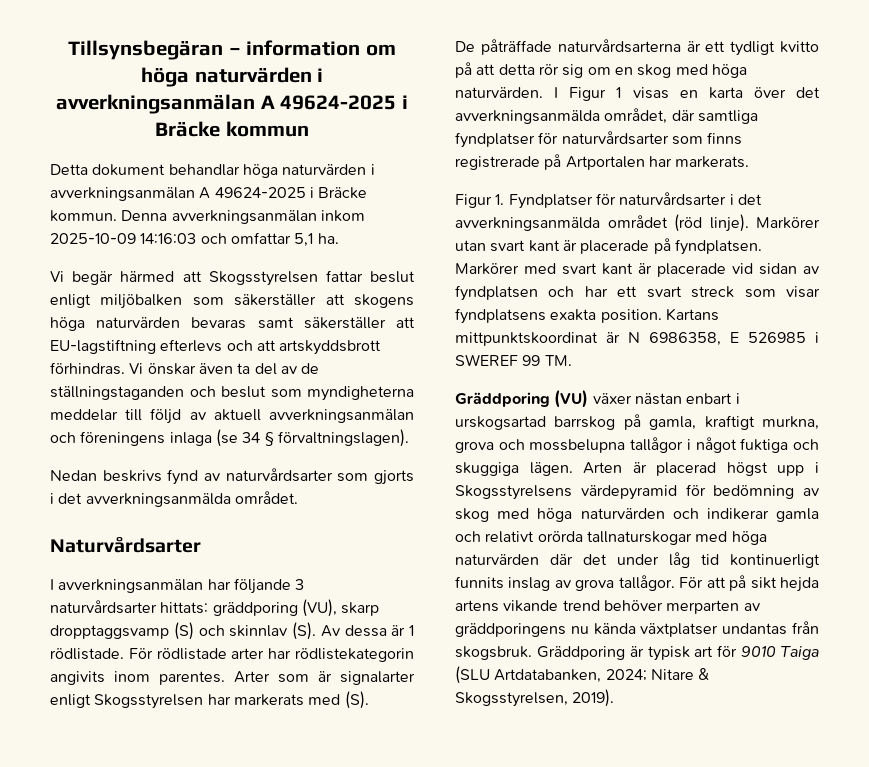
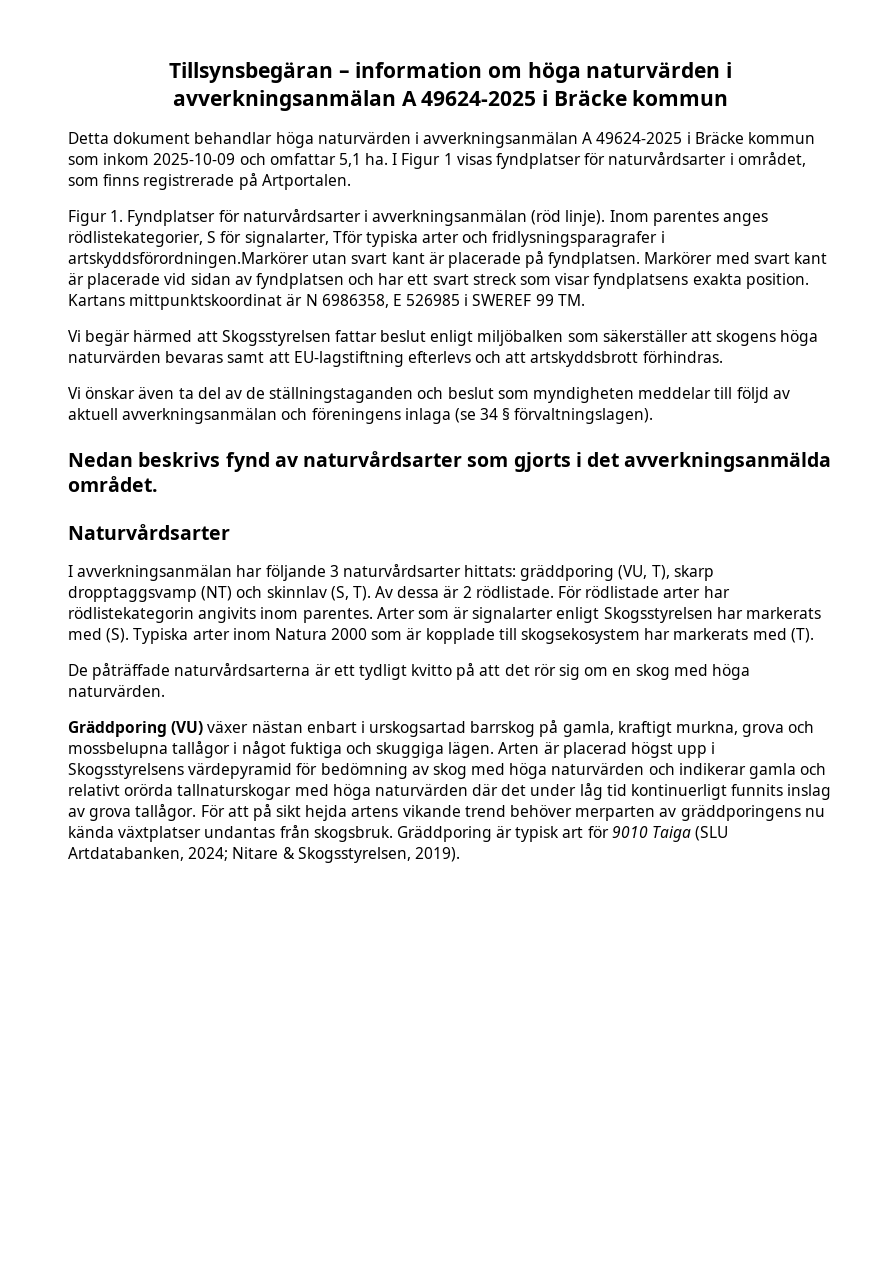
[50,210,317,224] kommun. Denna avverkningsanmälan -> [748,132,816,144] [68,156,99,165] kommun som
[140,233,197,244] 14:16:03 -> (236, 159) none
[50,270,415,286] [50,294,415,309] [50,317,416,331] [50,339,382,355] [50,362,320,375] [50,386,414,401] [50,408,414,424] [50,429,409,447] [50,468,414,485] [50,491,298,507] [50,537,201,553] [50,578,305,594] [50,599,380,617] [50,622,414,640] [50,648,415,662] [50,671,415,685] [50,691,369,709] [455,39,819,56] [455,62,747,78] [455,87,820,101] [455,108,758,124] // Vi begär härmed att Skogsstyrelsen fattar beslut enligt miljöbalken som säkerställer att skogens höga naturvärden bevaras samt säkerställer att EU-lagstiftning efterlevs och att artskyddsbrott förhindras. Vi önskar även ta del av de ställningstaganden och beslut som myndigheterna meddelar till följd av aktuell avverkningsanmälan och föreningens inlaga (se 34 § förvaltningslagen). // Nedan beskrivs fynd av naturvårdsarter som gjorts i det avverkningsanmälda området. // Naturvårdsarter // I avverkningsanmälan har följande 3 naturvårdsarter hittats: gräddporing (VU), skarp dropptaggsvamp (S) och skinnlav (S). Av dessa är 1 rödlistade. För rödlistade arter har rödlistekategorin angivits inom parentes. Arter som är signalarter enligt Skogsstyrelsen har markerats med (S). // De påträffade naturvårdsarterna är ett tydligt kvitto på att detta rör sig om en skog med höga naturvärden. I Figur 1 visas en karta över det avverkningsanmälda området, där samtliga -> [392,153,492,169] I Figur 1 visas
(669, 138) none -> [729,152,806,167] i området,
[565,156,750,170] Artportalen har markerats. -> [261,174,351,190] Artportalen.
[737,194,762,205] [455,214,820,232] det avverkningsanmälda området (röd linje). Markörer -> [372,210,769,226] [68,231,665,247] [68,252,309,268] avverkningsanmälan (röd linje). Inom parentes anges rödlistekategorier, S för signalarter, Tför typiska arter och fridlysningsparagrafer i artskyddsförordningen.Markörer
(572, 360) none -> [68,330,819,346] [68,351,723,367] [68,387,790,403] [68,408,654,424] [68,451,832,472] [68,476,158,492] [68,524,230,540] [68,564,714,581] [68,586,730,602] [68,607,822,623] [68,628,814,644] [68,663,750,680] [68,685,165,697] // Vi begär härmed att Skogsstyrelsen fattar beslut enligt miljöbalken som säkerställer att skogens höga naturvärden bevaras samt att EU-lagstiftning efterlevs och att artskyddsbrott förhindras. // Vi önskar även ta del av de ställningstaganden och beslut som myndigheten meddelar till följd av aktuell avverkningsanmälan och föreningens inlaga (se 34 § förvaltningslagen). // Nedan beskrivs fynd av naturvårdsarter som gjorts i det avverkningsanmälda området. // Naturvårdsarter // I avverkningsanmälan har följande 3 naturvårdsarter hittats: gräddporing (VU, T), skarp dropptaggsvamp (NT) och skinnlav (S, T). Av dessa är 2 rödlistade. För rödlistade arter har rödlistekategorin angivits inom parentes. Arter som är signalarter enligt Skogsstyrelsen har markerats med (S). Typiska arter inom Natura 2000 som är kopplade till skogsekosystem har markerats med (T). // De påträffade naturvårdsarterna är ett tydligt kvitto på att det rör sig om en skog med höga naturvärden.

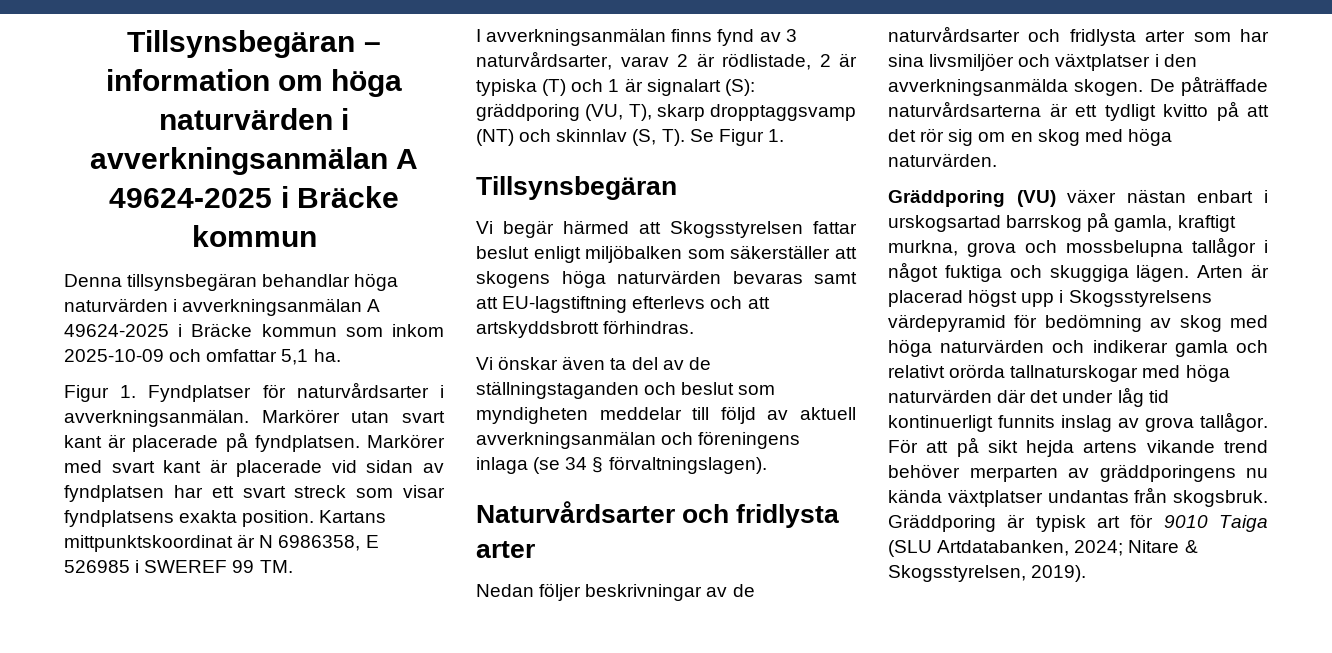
[68,132,191,144] Detta dokument -> [64,273,258,291] Denna tillsynsbegäran
[392,152,806,169] [68,173,351,190] I Figur 1 visas fyndplatser för naturvårdsarter i området, som finns registrerade på Artportalen. -> (341, 355) none
[372,210,769,226] [68,231,665,247] [68,252,309,268] avverkningsanmälan (röd linje). Inom parentes anges rödlistekategorier, S för signalarter, Tför typiska arter och fridlysningsparagrafer i artskyddsförordningen.Markörer -> [64,409,340,427] avverkningsanmälan. Markörer
[348,273,375,285] och -> (164, 493) none
(585, 300) none -> [476,28,797,46] [476,51,857,70] [476,78,755,96] [476,103,856,121] [476,129,784,146] [476,176,677,200] // I avverkningsanmälan finns fynd av 3 naturvårdsarter, varav 2 är rödlistade, 2 är typiska (T) och 1 är signalart (S): gräddporing (VU, T), skarp dropptaggsvamp (NT) och skinnlav (S, T). Se Figur 1. // Tillsynsbegäran
[68,451,832,472] [68,476,158,492] [68,524,230,540] [68,564,714,581] [68,586,730,602] [68,607,822,623] [68,628,814,644] Nedan beskrivs fynd av naturvårdsarter som gjorts i det avverkningsanmälda området. // Naturvårdsarter // I avverkningsanmälan har följande 3 naturvårdsarter hittats: gräddporing (VU, T), skarp dropptaggsvamp (NT) och skinnlav (S, T). Av dessa är 2 rödlistade. För rödlistade arter har rödlistekategorin angivits inom parentes. Arter som är signalarter enligt Skogsstyrelsen har markerats med (S). Typiska arter inom Natura 2000 som är kopplade till skogsekosystem har markerats med (T). // -> [476,501,840,528] [476,541,535,558] [476,583,755,601] [888,26,1269,46] [888,53,1197,71] [888,78,1144,96] Naturvårdsarter och fridlysta arter // Nedan följer beskrivningar av de naturvårdsarter och fridlysta arter som har sina livsmiljöer och växtplatser i den avverkningsanmälda skogen.

